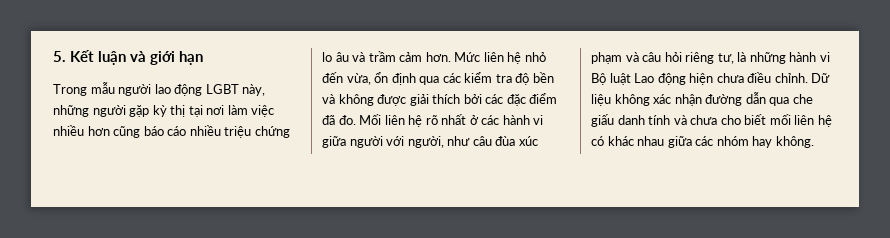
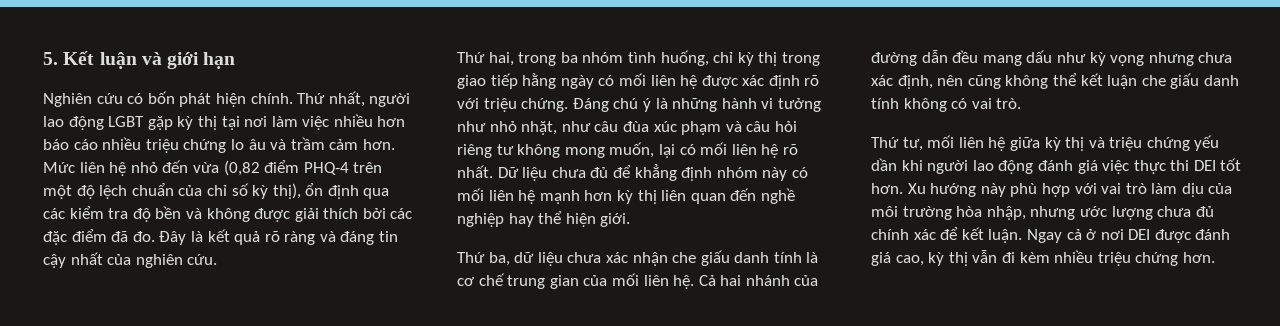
[53,82,115,96] Trong mẫu -> [43,91,365,107] Nghiên cứu có bốn phát hiện chính. Thứ nhất,
[242,84,266,96] [53,105,126,117] này, những người -> (145, 121) none
[113,126,141,138] cũng -> (406, 121) none
[346,73,371,85] vừa, -> [192,160,383,176] [43,183,301,199] vừa (0,82 điểm PHQ-4 trên một độ lệch chuẩn của chỉ số kỳ thị),
[359,114,544,127] [322,136,444,148] Mối liên hệ rõ nhất ở các hành vi giữa người với người, -> [159,229,399,245] [43,252,218,268] [457,50,820,66] [457,73,820,89] [457,98,821,112] [457,121,558,135] Đây là kết quả rõ ràng và đáng tin cậy nhất của nghiên cứu. // Thứ hai, trong ba nhóm tình huống, chỉ kỳ thị trong giao tiếp hằng ngày có mối liên hệ được xác định rõ với triệu chứng. Đáng chú ý là những hành vi tưởng như nhỏ nhặt,
[717,52,830,64] [591,72,831,85] [591,92,813,106] [591,114,832,127] [591,136,814,148] tư, là những hành vi Bộ luật Lao động hiện chưa điều chỉnh. Dữ liệu không xác nhận đường dẫn qua che giấu danh tính và chưa cho biết mối liên hệ có khác nhau giữa các nhóm hay không. -> [496,142,798,158] [457,164,808,181] [457,188,795,204] [457,211,631,227] [457,250,819,266] [457,273,819,289] [871,50,1233,66] [871,73,1239,89] [871,98,1022,112] [871,135,1220,151] [871,158,1242,174] [871,183,1233,197] [871,206,1214,220] [871,227,1231,243] [871,250,1215,266] tư không mong muốn, lại có mối liên hệ rõ nhất. Dữ liệu chưa đủ để khẳng định nhóm này có mối liên hệ mạnh hơn kỳ thị liên quan đến nghề nghiệp hay thể hiện giới. // Thứ ba, dữ liệu chưa xác nhận che giấu danh tính là cơ chế trung gian của mối liên hệ. Cả hai nhánh của đường dẫn đều mang dấu như kỳ vọng nhưng chưa xác định, nên cũng không thể kết luận che giấu danh tính không có vai trò. // Thứ tư, mối liên hệ giữa kỳ thị và triệu chứng yếu dần khi người lao động đánh giá việc thực thi DEI tốt hơn. Xu hướng này phù hợp với vai trò làm dịu của môi trường hòa nhập, nhưng ước lượng chưa đủ chính xác để kết luận. Ngay cả ở nơi DEI được đánh giá cao, kỳ thị vẫn đi kèm nhiều triệu chứng hơn.

